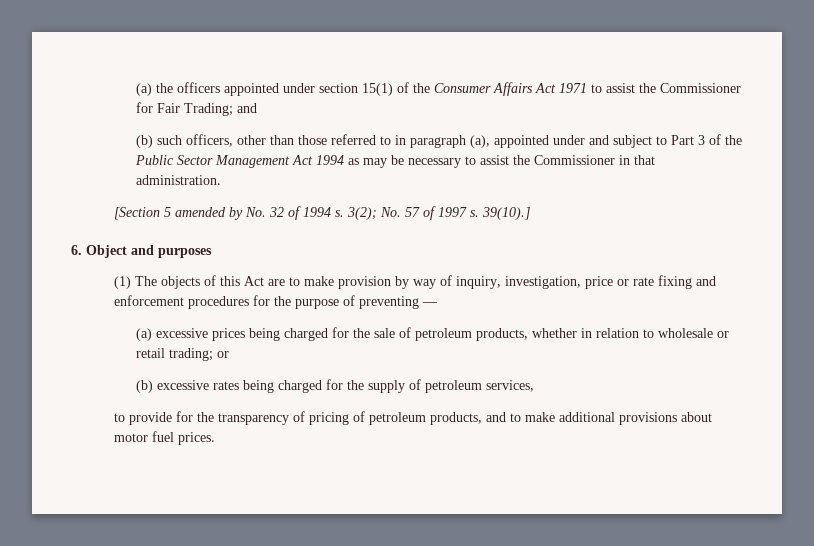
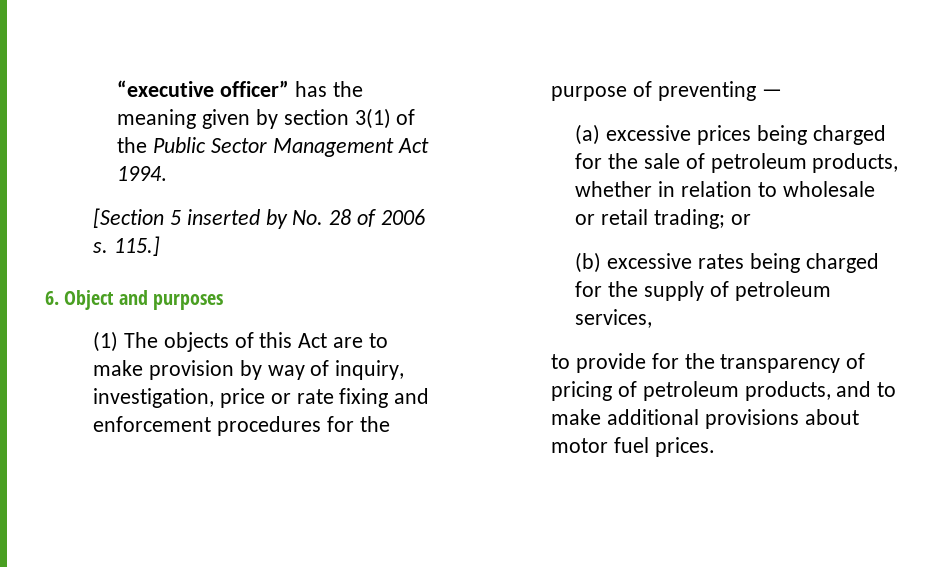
[135,82,741,96] [135,102,257,116] [135,134,705,148] (a) the officers appointed under section 15(1) of the Consumer Affairs Act 1971 to assist the Commissioner for Fair Trading; and // (b) such officers, other than those referred to in paragraph (a), appointed under and subject to Part 3 -> [117,80,363,97] [117,108,391,129] “executive officer” has the meaning given by section 3(1)
[315,155,655,168] [135,175,221,185] 1994 as may be necessary to assist the Commissioner in that administration. -> [117,166,168,181] 1994.
[175,207,227,217] amended -> [186,209,260,225] inserted
[269,206,531,220] 32 of 1994 s. 3(2); No. 57 of 1997 s. 39(10).] -> [329,209,425,227] [93,236,161,256] 28 of 2006 s. 115.]

